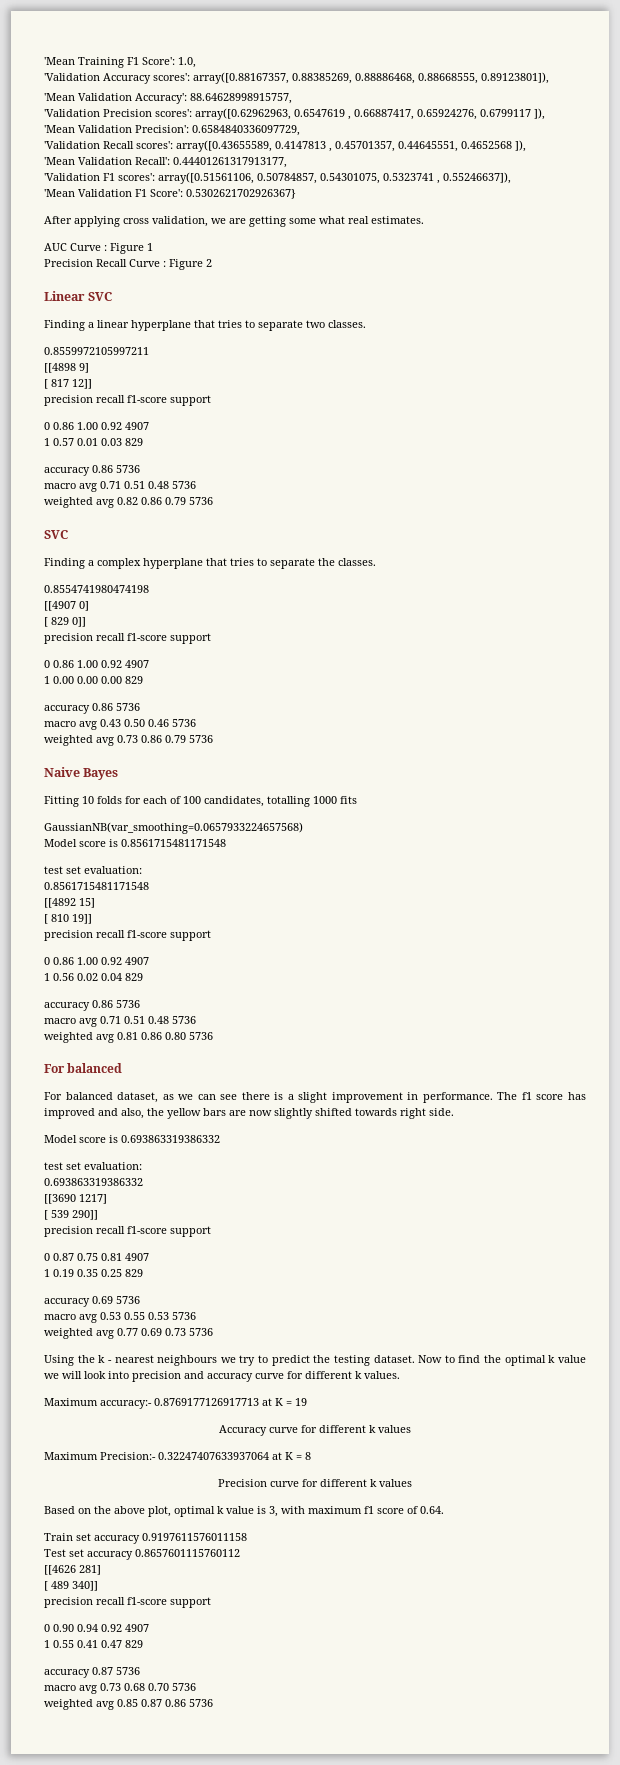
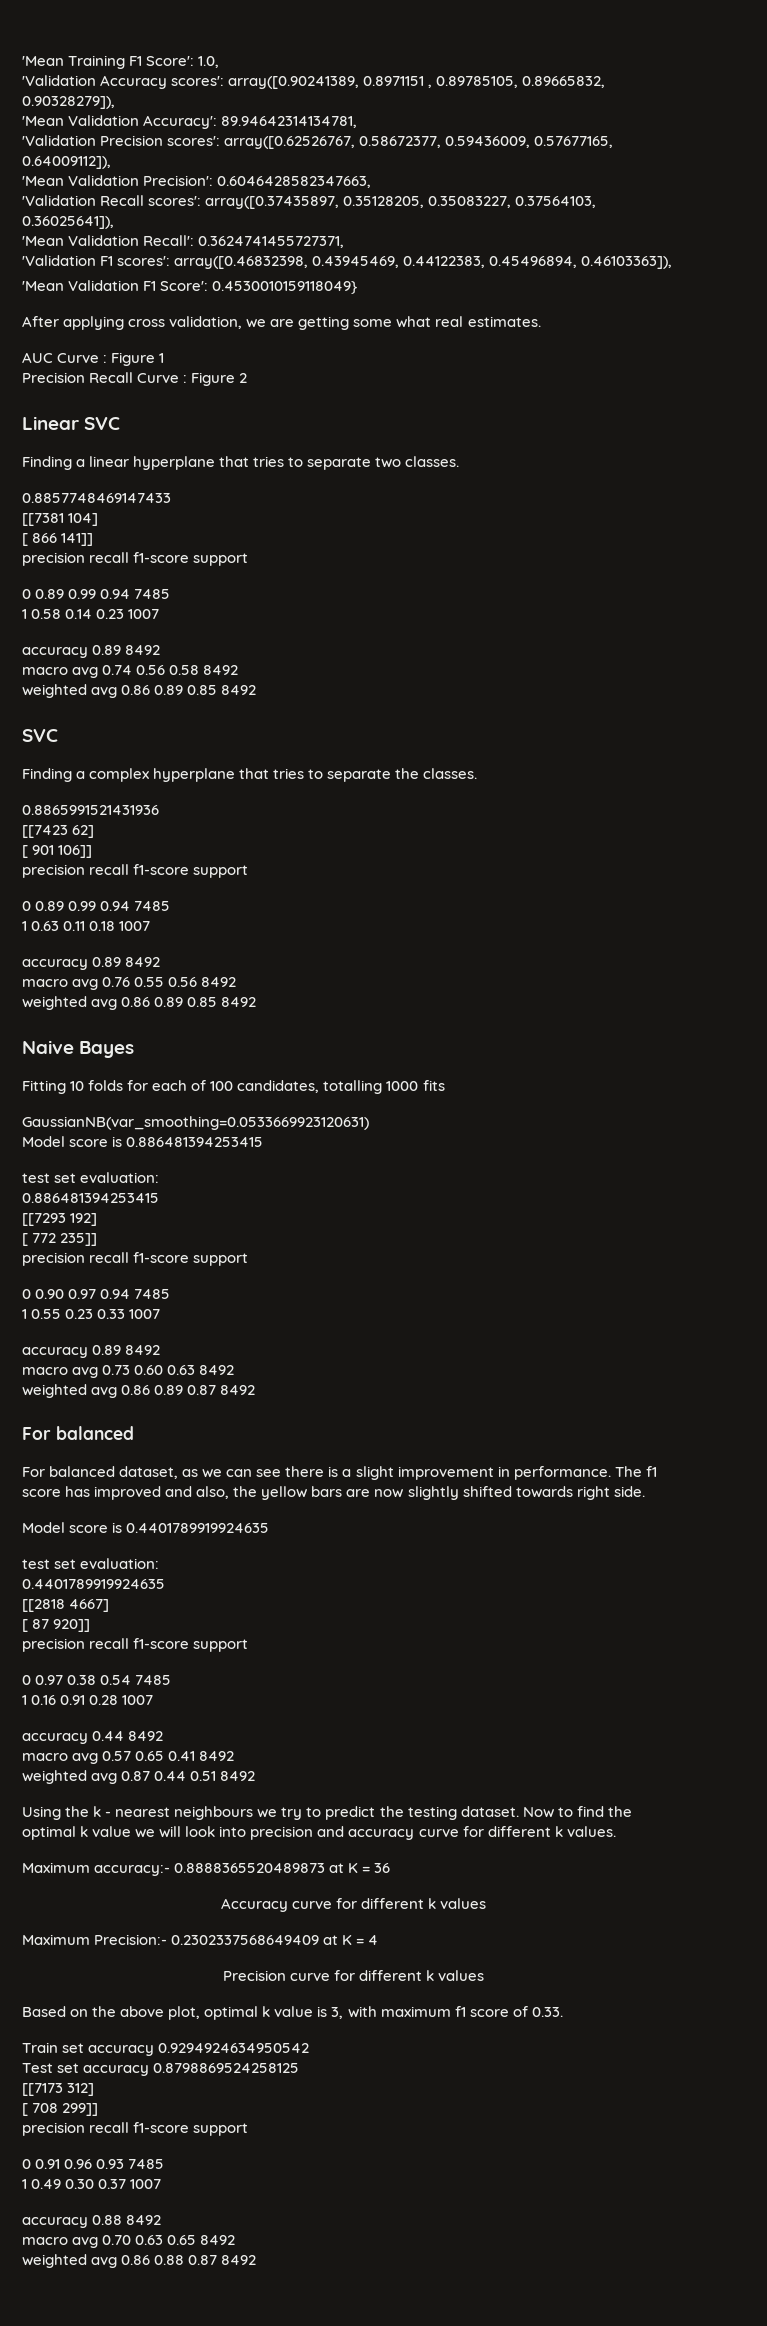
[193,72,549,84] array([0.88167357, 0.88385269, 0.88886468, 0.88668555, 0.89123801]), -> [228,76,606,89] [22,96,115,109] array([0.90241389, 0.8971151 , 0.89785105, 0.89665832, 0.90328279]),
[190,93,292,104] 88.64628998915757, -> [221,116,358,128] 89.94642314134781,
[195,108,545,120] array([0.62962963, 0.6547619 , 0.66887417, 0.65924276, 0.6799117 ]), -> [224,136,614,149] [22,156,111,169] array([0.62526767, 0.58672377, 0.59436009, 0.57677165, 0.64009112]),
[192,125,300,136] 0.6584840336097729, -> [217,176,372,188] 0.6046428582347663,
[176,140,526,152] array([0.43655589, 0.4147813 , 0.45701357, 0.44645551, 0.4652568 ]), -> [205,196,597,209] [22,216,114,229] array([0.37435897, 0.35128205, 0.35083227, 0.37564103, 0.36025641]),
[173,157,287,168] 0.44401261317913177, -> [198,236,345,248] 0.3624741455727371,
[158,172,511,184] array([0.51561106, 0.50784857, 0.54301075, 0.5323741 , 0.55246637]), -> [174,256,673,269] array([0.46832398, 0.43945469, 0.44122383, 0.45496894, 0.46103363]),
[186,189,296,199] 0.5302621702926367} -> [212,281,358,294] 0.4530010159118049}
[44,347,149,355] [44,363,89,373] [44,379,92,389] [44,395,211,406] [44,422,149,430] [44,438,143,446] [44,465,140,476] [44,481,196,492] [44,497,213,508] 0.8559972105997211 // [[4898 9] // [ 817 12]] // precision recall f1-score support // 0 0.86 1.00 0.92 4907 // 1 0.57 0.01 0.03 829 // accuracy 0.86 5736 // macro avg 0.71 0.51 0.48 5736 // weighted avg 0.82 0.86 0.79 5736 -> [22,493,171,503] [22,513,99,526] [22,533,94,546] [22,552,249,566] [22,589,171,599] [22,609,160,619] [22,645,161,658] [22,665,239,678] [22,684,257,698] 0.8857748469147433 // [[7381 104] // [ 866 141]] // precision recall f1-score support // 0 0.89 0.99 0.94 7485 // 1 0.58 0.14 0.23 1007 // accuracy 0.89 8492 // macro avg 0.74 0.56 0.58 8492 // weighted avg 0.86 0.89 0.85 8492
[44,585,149,593] [44,601,89,611] [44,617,86,627] [44,633,211,644] [44,660,149,668] [44,676,143,684] [44,703,140,714] [44,719,196,730] [44,735,213,746] 0.8554741980474198 // [[4907 0] // [ 829 0]] // precision recall f1-score support // 0 0.86 1.00 0.92 4907 // 1 0.00 0.00 0.00 829 // accuracy 0.86 5736 // macro avg 0.43 0.50 0.46 5736 // weighted avg 0.73 0.86 0.79 5736 -> [22,805,159,815] [22,825,95,838] [22,845,93,858] [22,864,249,878] [22,901,171,911] [22,921,151,931] [22,957,161,970] [22,977,237,990] [22,996,257,1010] 0.8865991521431936 // [[7423 62] // [ 901 106]] // precision recall f1-score support // 0 0.89 0.99 0.94 7485 // 1 0.63 0.11 0.18 1007 // accuracy 0.89 8492 // macro avg 0.76 0.55 0.56 8492 // weighted avg 0.86 0.89 0.85 8492
[44,822,303,834] [44,839,226,847] [44,866,142,874] [44,882,149,890] [44,898,95,908] [44,914,92,924] [44,930,211,941] [44,957,149,965] [44,973,143,981] [44,1000,140,1011] [44,1016,196,1027] [44,1032,213,1043] GaussianNB(var_smoothing=0.0657933224657568) // Model score is 0.8561715481171548 // test set evaluation: // 0.8561715481171548 // [[4892 15] // [ 810 19]] // precision recall f1-score support // 0 0.86 1.00 0.92 4907 // 1 0.56 0.02 0.04 829 // accuracy 0.86 5736 // macro avg 0.71 0.51 0.48 5736 // weighted avg 0.81 0.86 0.80 5736 -> [22,1116,369,1130] [22,1136,264,1147] [22,1172,160,1183] [22,1193,159,1203] [22,1213,98,1226] [22,1233,98,1246] [22,1252,249,1266] [22,1289,171,1299] [22,1309,161,1319] [22,1345,161,1358] [22,1365,235,1378] [22,1384,256,1398] GaussianNB(var_smoothing=0.0533669923120631) // Model score is 0.886481394253415 // test set evaluation: // 0.886481394253415 // [[7293 192] // [ 772 235]] // precision recall f1-score support // 0 0.90 0.97 0.94 7485 // 1 0.55 0.23 0.33 1007 // accuracy 0.89 8492 // macro avg 0.73 0.60 0.63 8492 // weighted avg 0.86 0.89 0.87 8492
[121,1135,220,1143] [44,1162,142,1170] [44,1178,143,1186] [44,1194,107,1204] [44,1210,98,1220] [44,1226,211,1237] [44,1253,149,1261] [44,1269,143,1277] [44,1296,140,1307] [44,1312,196,1323] [44,1328,213,1339] 0.693863319386332 // test set evaluation: // 0.693863319386332 // [[3690 1217] // [ 539 290]] // precision recall f1-score support // 0 0.87 0.75 0.81 4907 // 1 0.19 0.35 0.25 829 // accuracy 0.69 5736 // macro avg 0.53 0.55 0.53 5736 // weighted avg 0.77 0.69 0.73 5736 -> [126,1523,270,1533] [22,1558,160,1569] [22,1579,165,1589] [22,1599,110,1612] [22,1619,91,1632] [22,1638,249,1652] [22,1675,172,1685] [22,1695,154,1705] [22,1731,164,1744] [22,1751,235,1764] [22,1770,256,1784] 0.4401789919924635 // test set evaluation: // 0.4401789919924635 // [[2818 4667] // [ 87 920]] // precision recall f1-score support // 0 0.97 0.38 0.54 7485 // 1 0.16 0.91 0.28 1007 // accuracy 0.44 8492 // macro avg 0.57 0.65 0.41 8492 // weighted avg 0.87 0.44 0.51 8492
[154,1398,307,1406] 0.8769177126917713 at K = 19 -> [174,1863,391,1873] 0.8888365520489873 at K = 36
[158,1452,311,1460] 0.32247407633937064 at K = 8 -> [171,1935,379,1945] 0.2302337568649409 at K = 4
[420,1506,444,1514] 0.64. -> [531,2007,563,2017] 0.33.
[142,1533,247,1541] 0.9197611576011158 -> [158,2043,310,2053] 0.9294924634950542
[135,1549,240,1557] [44,1565,101,1575] [44,1581,98,1591] [44,1597,211,1608] [44,1624,149,1632] [44,1640,143,1648] [44,1667,140,1678] [44,1683,196,1694] [44,1699,213,1710] 0.8657601115760112 // [[4626 281] // [ 489 340]] // precision recall f1-score support // 0 0.90 0.94 0.92 4907 // 1 0.55 0.41 0.47 829 // accuracy 0.87 5736 // macro avg 0.73 0.68 0.70 5736 // weighted avg 0.85 0.87 0.86 5736 -> [153,2063,300,2073] [22,2083,95,2096] [22,2103,99,2116] [22,2122,249,2136] [22,2159,165,2169] [22,2179,162,2189] [22,2215,162,2228] [22,2235,236,2248] [22,2254,257,2268] 0.8798869524258125 // [[7173 312] // [ 708 299]] // precision recall f1-score support // 0 0.91 0.96 0.93 7485 // 1 0.49 0.30 0.37 1007 // accuracy 0.88 8492 // macro avg 0.70 0.63 0.65 8492 // weighted avg 0.86 0.88 0.87 8492

